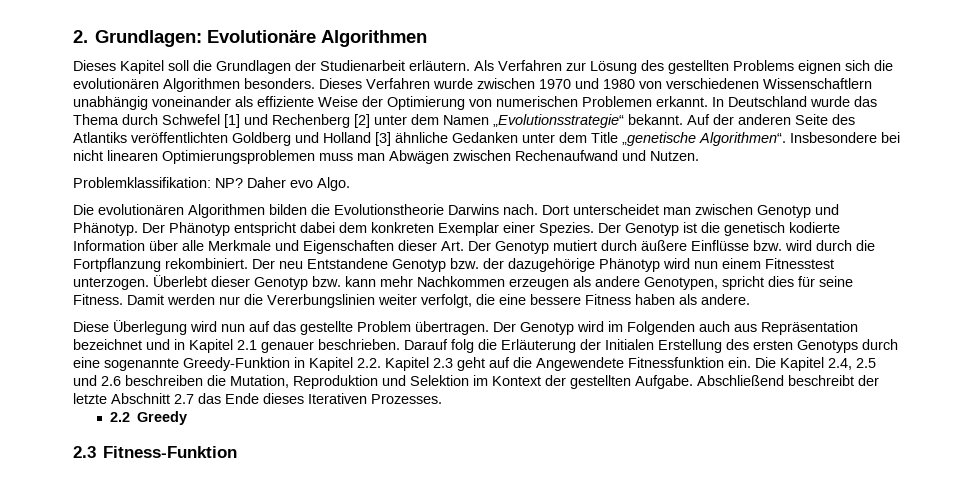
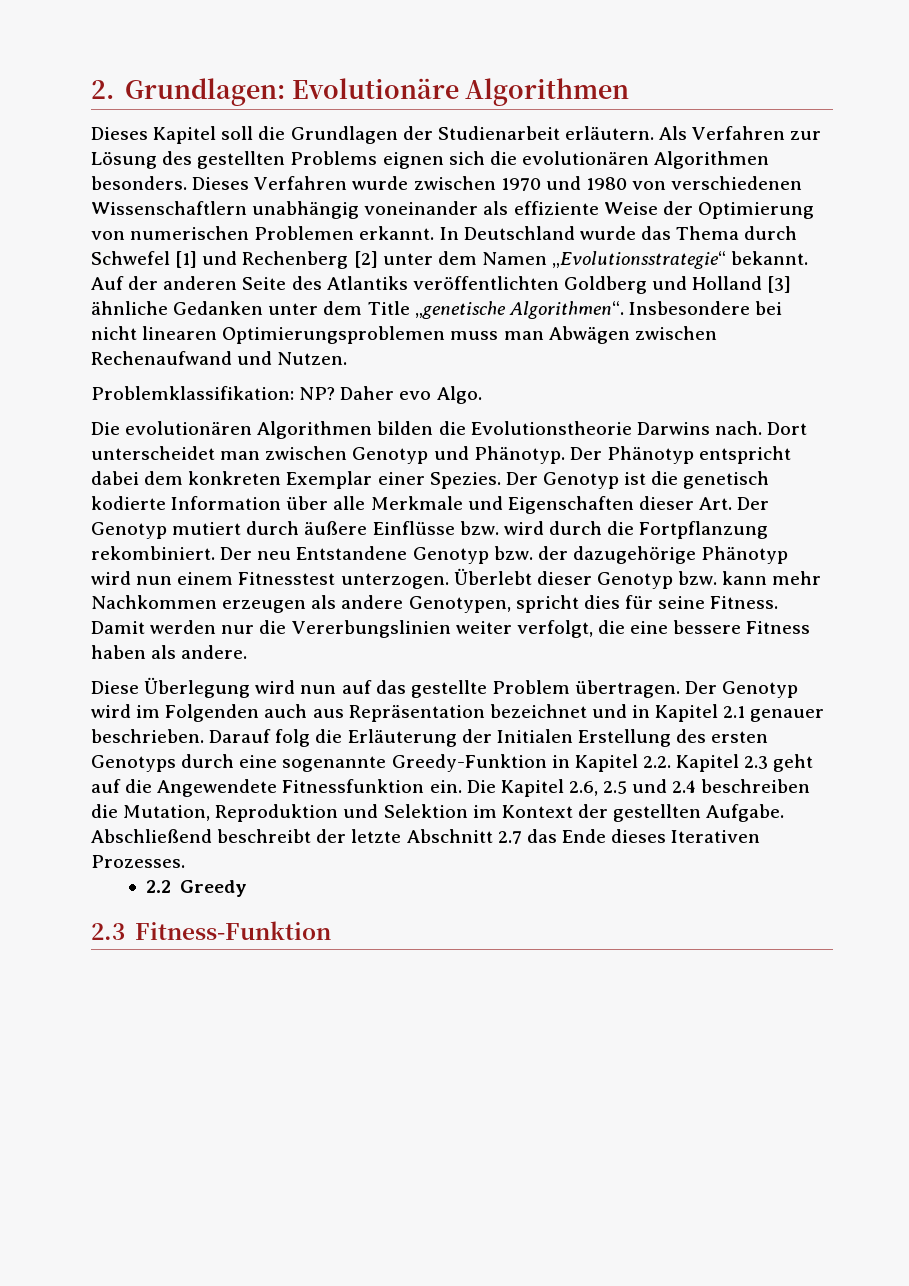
[828,358,852,370] 2.4, -> [568,781,598,796] 2.6,
[101,376,121,386] 2.6 -> [672,780,697,793] 2.4

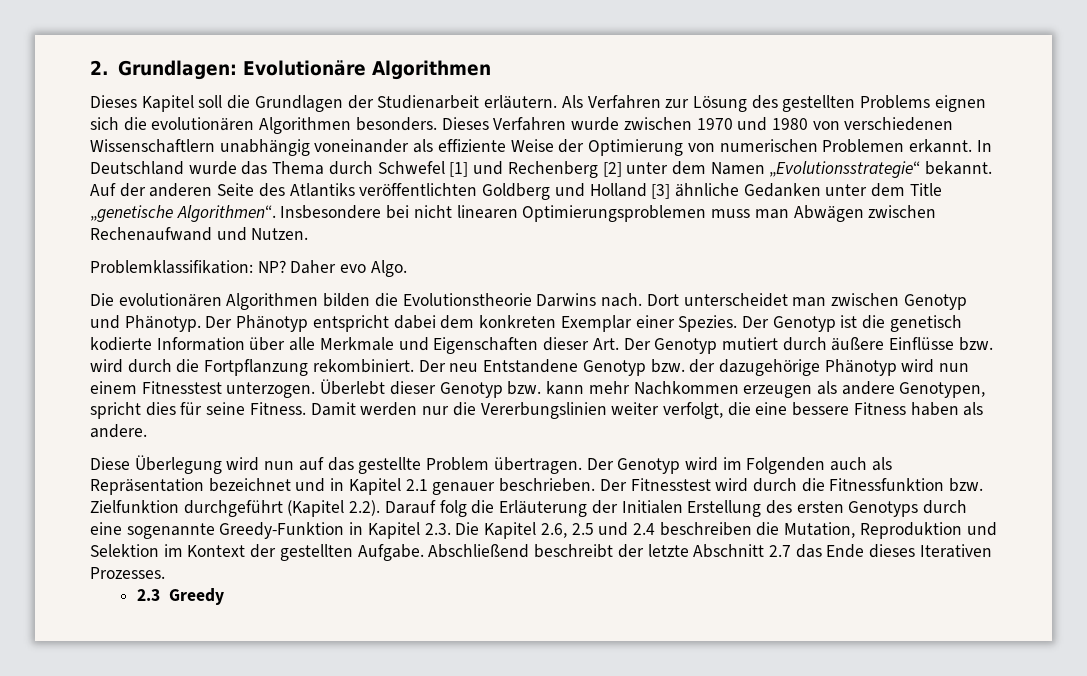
[312,709,344,718] aus -> [871,457,892,471] als
(204, 736) none -> [599,478,984,492] [90,500,381,517] Der Fitnesstest wird durch die Fitnessfunktion bzw. Zielfunktion durchgeführt (Kapitel 2.2).
[642,754,814,772] [91,779,462,797] 2.2. Kapitel 2.3 geht auf die Angewendete Fitnessfunktion ein. -> [424,523,451,535] 2.3.
[145,880,171,893] 2.2 -> [136,589,160,601] 2.3
[91,921,331,940] // 2.3 Fitness-Funktion -> (224, 596) none

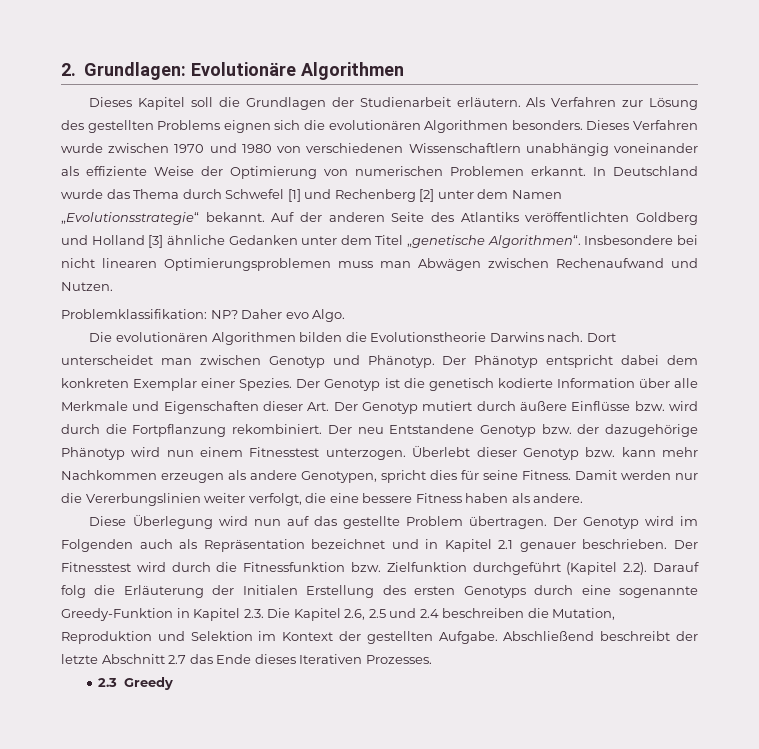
[909,183,942,196] Title -> [375,235,404,245] Titel

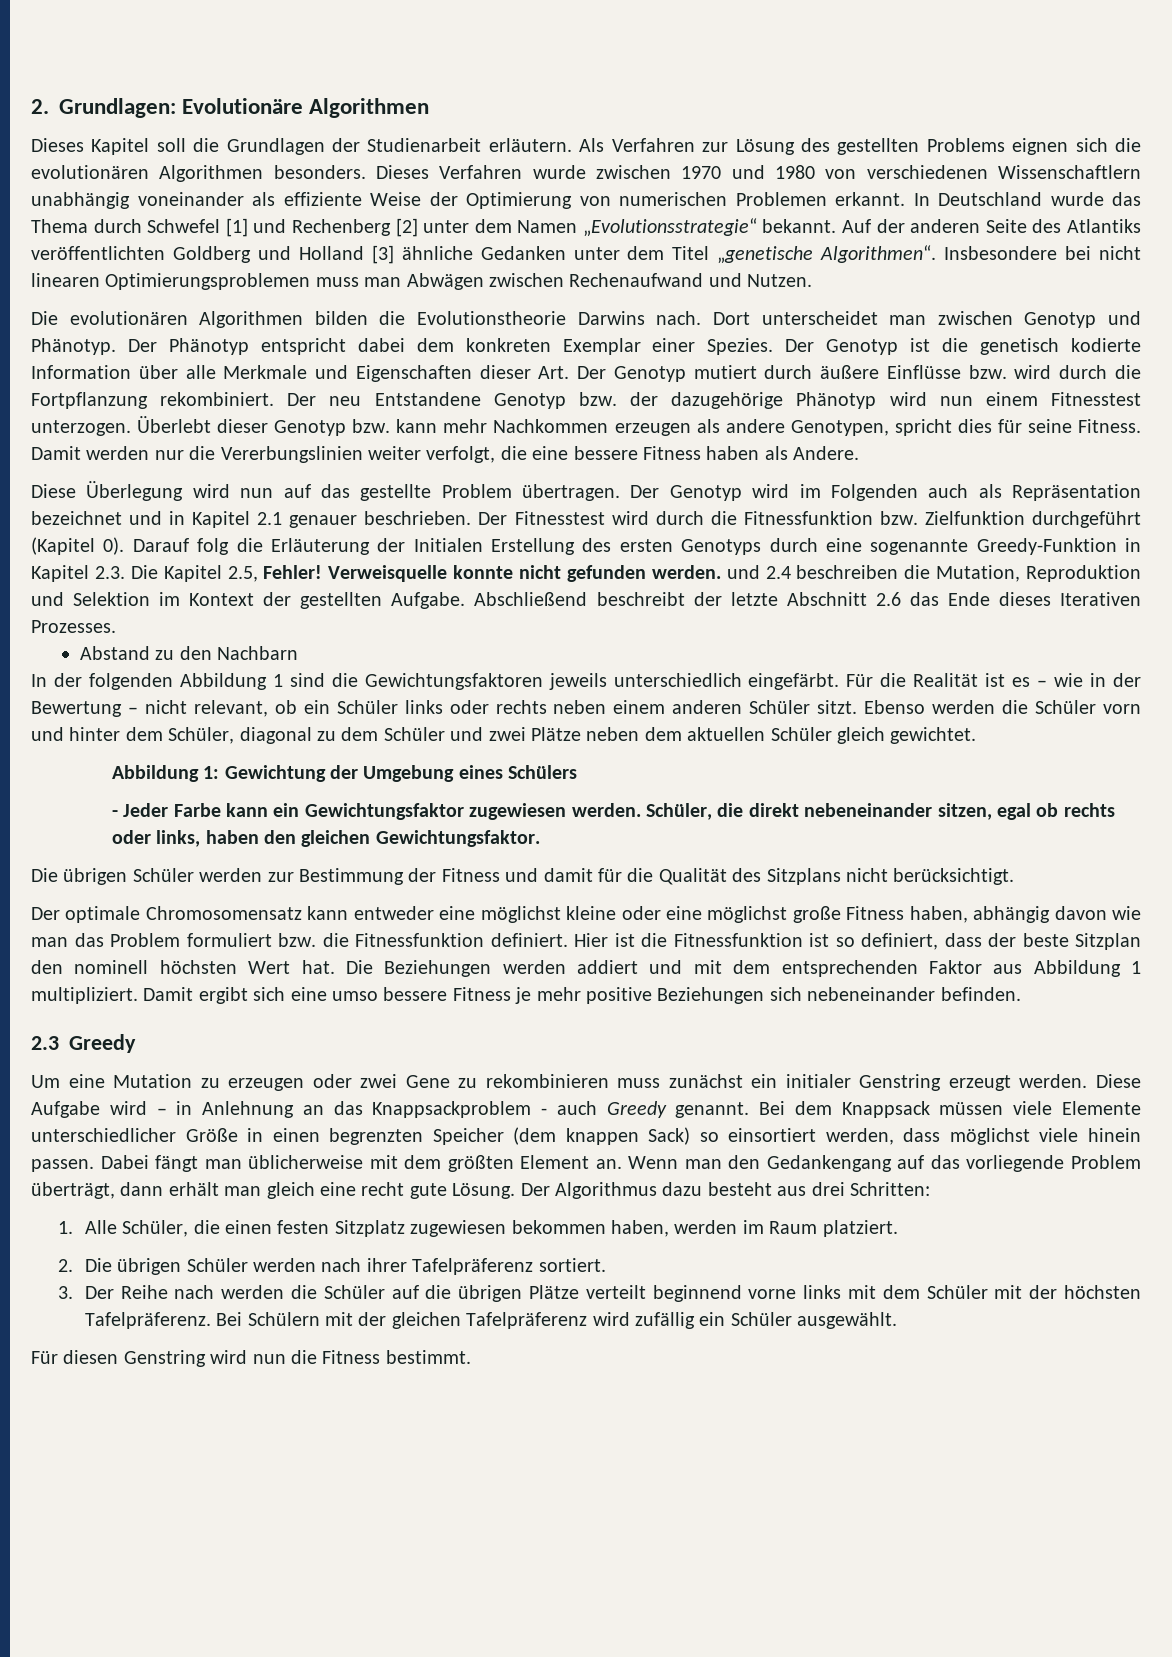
[61,309,346,322] // Problemklassifikation: NP? Daher evo Algo. -> (813, 280) none
[533,493,584,503] andere. -> [793,446,860,460] Andere.
[623,562,648,575] 2.2). -> [103,537,125,555] 0).
[344,609,386,620] 2.6, 2.5 -> [227,565,721,582] 2.5, Fehler! Verweisquelle konnte nicht gefunden werden.
[168,655,187,664] 2.7 -> [875,592,901,606] 2.6
[98,677,173,690] 2.3 Greedy -> [79,646,299,660] [31,673,1141,690] [31,700,1141,717] [31,727,977,744] [111,765,578,782] [111,803,1115,820] [111,830,540,847] [31,868,1015,885] [31,906,1141,923] [31,933,1141,950] [31,960,1141,977] [31,987,1021,1004] [31,1034,136,1053] [31,1074,1141,1091] [31,1101,1141,1118] [31,1127,1141,1145] [31,1155,1141,1172] [31,1182,930,1199] [57,1220,898,1237] [57,1258,606,1275] [57,1285,1142,1302] [84,1312,898,1329] [31,1350,471,1367] Abstand zu den Nachbarn // In der folgenden Abbildung 1 sind die Gewichtungsfaktoren jeweils unterschiedlich eingefärbt. Für die Realität ist es – wie in der Bewertung – nicht relevant, ob ein Schüler links oder rechts neben einem anderen Schüler sitzt. Ebenso werden die Schüler vorn und hinter dem Schüler, diagonal zu dem Schüler und zwei Plätze neben dem aktuellen Schüler gleich gewichtet. // Abbildung 1: Gewichtung der Umgebung eines Schülers // - Jeder Farbe kann ein Gewichtungsfaktor zugewiesen werden. Schüler, die direkt nebeneinander sitzen, egal ob rechts oder links, haben den gleichen Gewichtungsfaktor. // Die übrigen Schüler werden zur Bestimmung der Fitness und damit für die Qualität des Sitzplans nicht berücksichtigt. // Der optimale Chromosomensatz kann entweder eine möglichst kleine oder eine möglichst große Fitness haben, abhängig davon wie man das Problem formuliert bzw. die Fitnessfunktion definiert. Hier ist die Fitnessfunktion ist so definiert, dass der beste Sitzplan den nominell höchsten Wert hat. Die Beziehungen werden addiert und mit dem entsprechenden Faktor aus Abbildung 1 multipliziert. Damit ergibt sich eine umso bessere Fitness je mehr positive Beziehungen sich nebeneinander befinden. // 2.3 Greedy // Um eine Mutation zu erzeugen oder zwei Gene zu rekombinieren muss zunächst ein initialer Genstring erzeugt werden. Diese Aufgabe wird – in Anlehnung an das Knappsackproblem - auch Greedy genannt. Bei dem Knappsack müssen viele Elemente unterschiedlicher Größe in einen begrenzten Speicher (dem knappen Sack) so einsortiert werden, dass möglichst viele hinein passen. Dabei fängt man üblicherweise mit dem größten Element an. Wenn man den Gedankengang auf das vorliegende Problem überträgt, dann erhält man gleich eine recht gute Lösung. Der Algorithmus dazu besteht aus drei Schritten: // 1. Alle Schüler, die einen festen Sitzplatz zugewiesen bekommen haben, werden im Raum platziert. // 2. Die übrigen Schüler werden nach ihrer Tafelpräferenz sortiert. // 3. Der Reihe nach werden die Schüler auf die übrigen Plätze verteilt beginnend vorne links mit dem Schüler mit der höchsten Tafelpräferenz. Bei Schülern mit der gleichen Tafelpräferenz wird zufällig ein Schüler ausgewählt. // Für diesen Genstring wird nun die Fitness bestimmt.

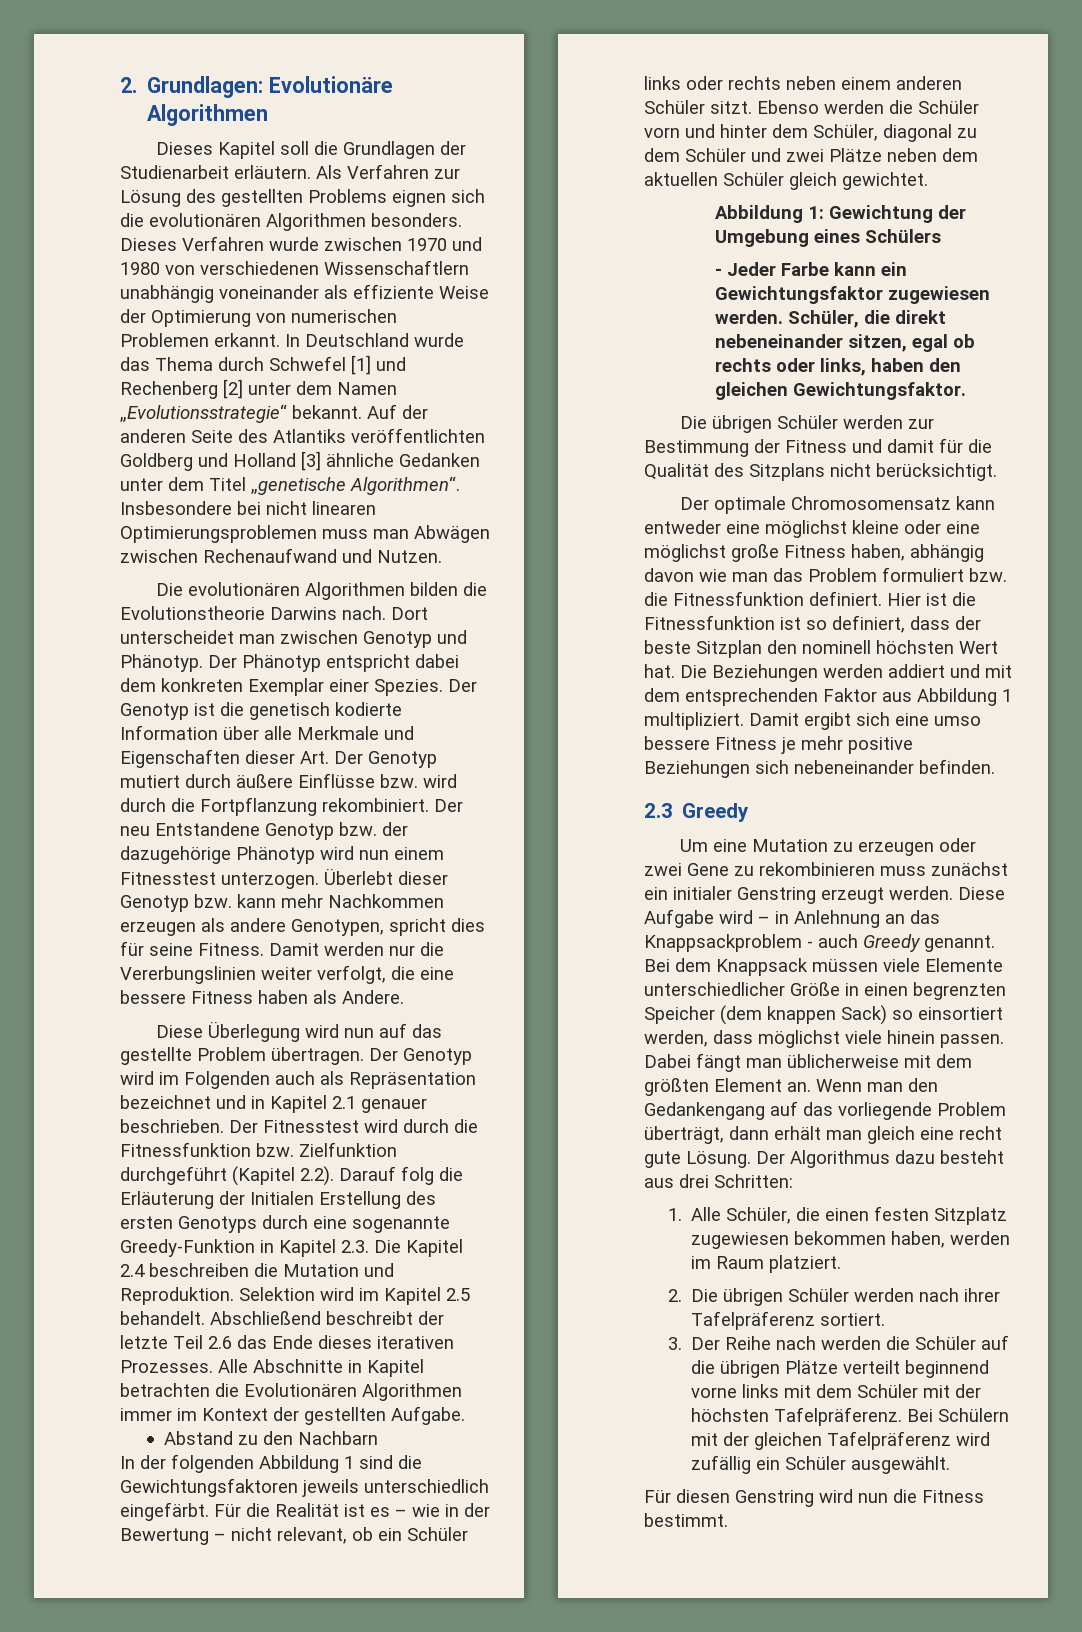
[103,537,125,555] 0). -> [300,1166,334,1186] 2.2).
[227,565,1141,582] [31,592,151,606] 2.5, Fehler! Verweisquelle konnte nicht gefunden werden. und 2.4 beschreiben die Mutation, Reproduktion und Selektion -> [120,1263,394,1277] [120,1287,470,1305] [120,1311,444,1325] [120,1335,454,1349] [120,1359,424,1377] [120,1383,462,1401] [120,1408,172,1421] 2.4 beschreiben die Mutation und Reproduktion. Selektion wird im Kapitel 2.5 behandelt. Abschließend beschreibt der letzte Teil 2.6 das Ende dieses iterativen Prozesses. Alle Abschnitte in Kapitel betrachten die Evolutionären Algorithmen immer
[474,592,1141,606] [31,620,116,633] Abschließend beschreibt der letzte Abschnitt 2.6 das Ende dieses Iterativen Prozesses. -> (465, 1415) none

